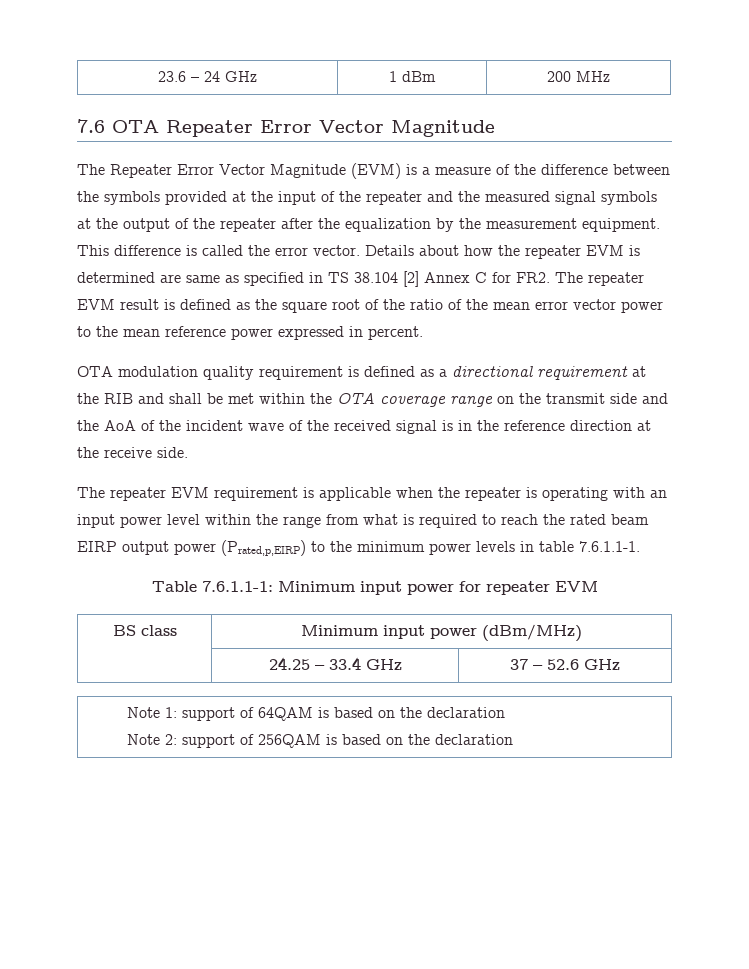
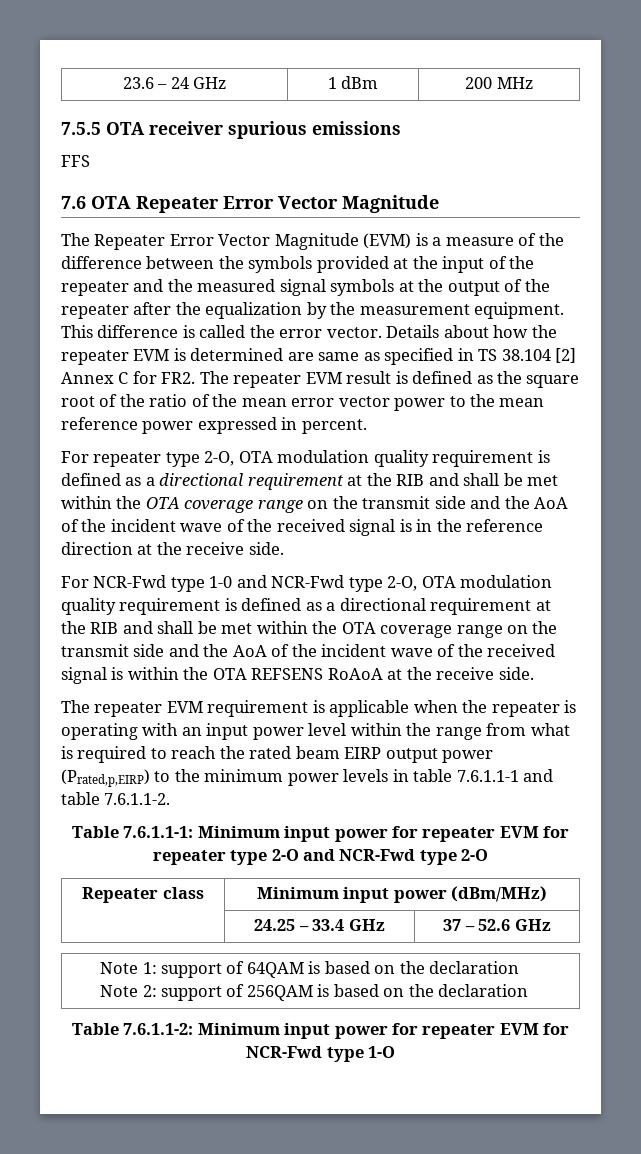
(610, 76) none -> [61,121,401,139] [61,155,90,167] // 7.5.5 OTA receiver spurious emissions // FFS
(423, 333) none -> [61,451,235,467] For repeater type 2-O,
(188, 452) none -> [61,575,553,592] [61,598,551,615] [61,621,558,638] [61,644,556,657] [61,667,534,684] // For NCR-Fwd type 1-0 and NCR-Fwd type 2-O, OTA modulation quality requirement is defined as a directional requirement at the RIB and shall be met within the OTA coverage range on the transmit side and the AoA of the incident wave of the received signal is within the OTA REFSENS RoAoA at the receive side.
[579,541,640,552] 7.6.1.1-1. -> [456,769,554,782] [61,792,171,805] 7.6.1.1-1 and table 7.6.1.1-2.
[112,625,136,636] // BS -> [543,826,570,838] [152,849,489,865] [82,887,159,903] for repeater type 2-O and NCR-Fwd type 2-O // Repeater
(514, 739) none -> [71,1023,570,1039] [246,1046,395,1062] // Table 7.6.1.1-2: Minimum input power for repeater EVM for NCR-Fwd type 1-O

